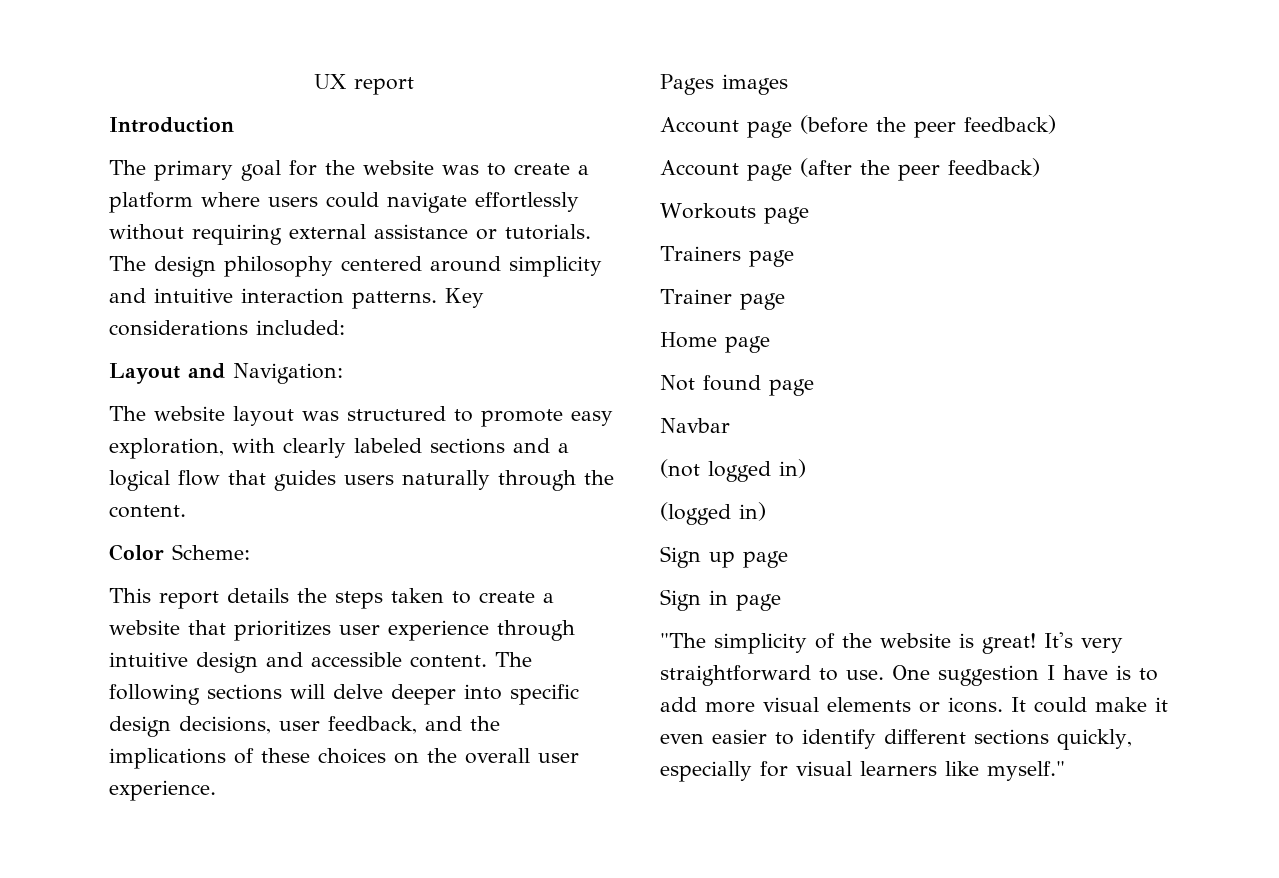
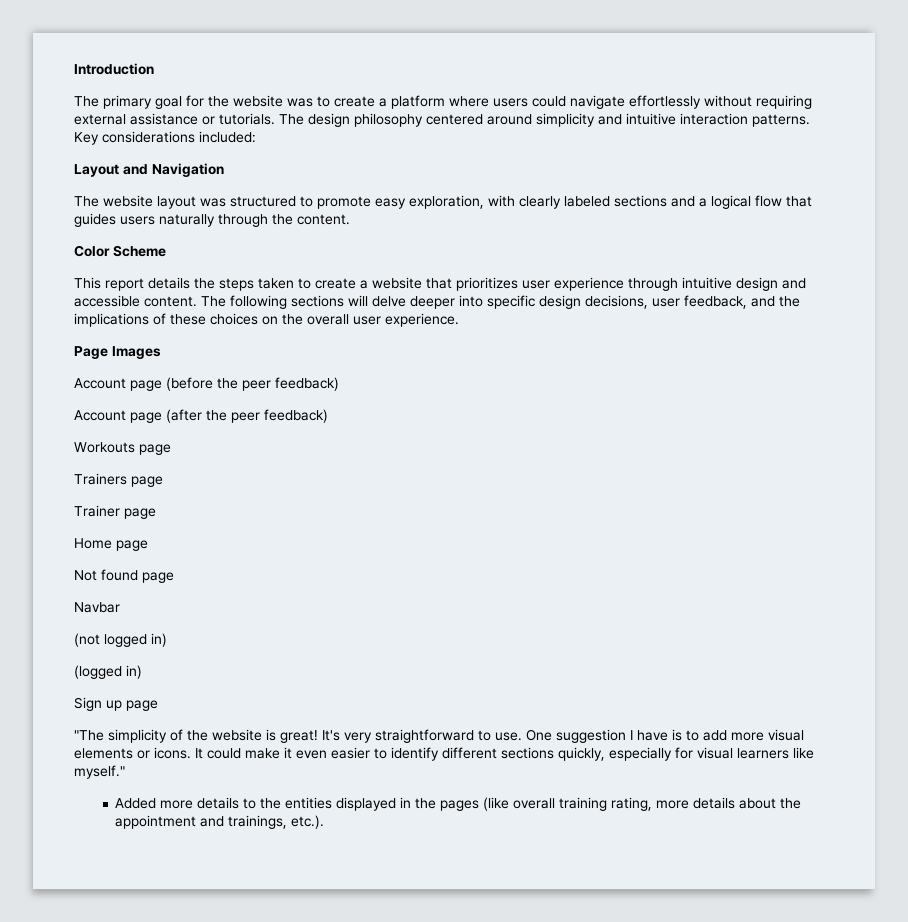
[314,74,414,95] UX report // -> (74, 69) none
[233,363,343,384] Navigation: -> [152,163,224,177] Navigation
[172,544,250,560] Scheme: -> [113,245,166,257] Scheme
[660,74,788,95] Pages images -> [74,346,161,359] Page Images
[660,589,781,611] // Sign in page -> (158, 705) none
(1065, 771) none -> [115,797,802,811] [115,815,325,829] // Added more details to the entities displayed in the pages (like overall training rating, more details about the appointment and trainings, etc.).

